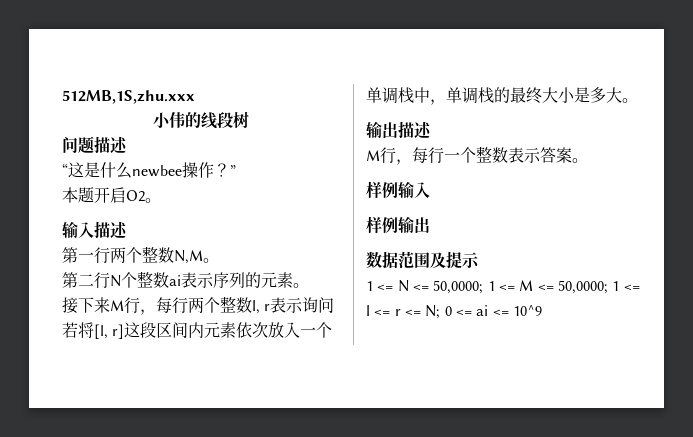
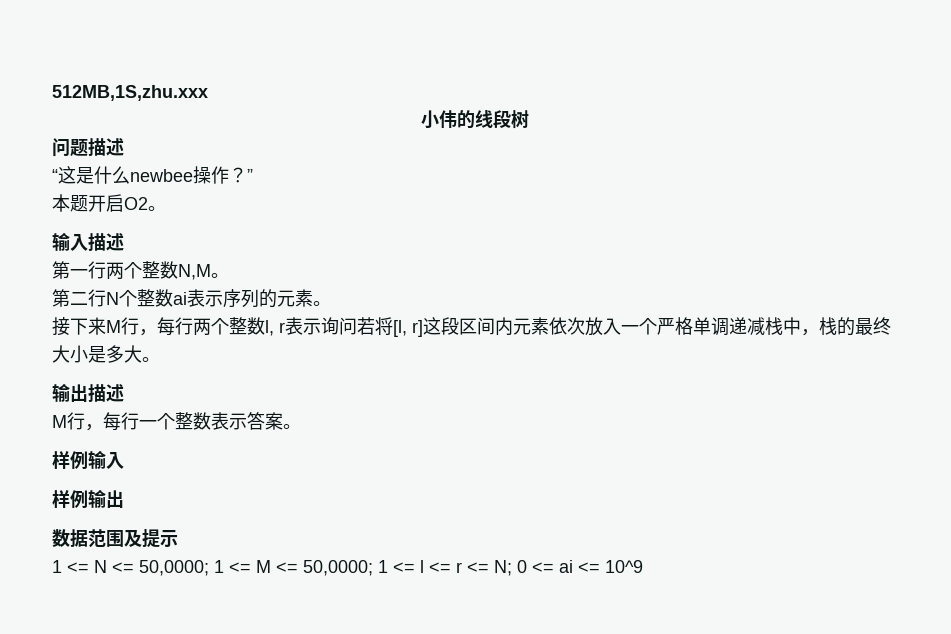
[366,87,478,105] 单调栈中，单调 -> [657,317,819,336] 严格单调递减栈中，

